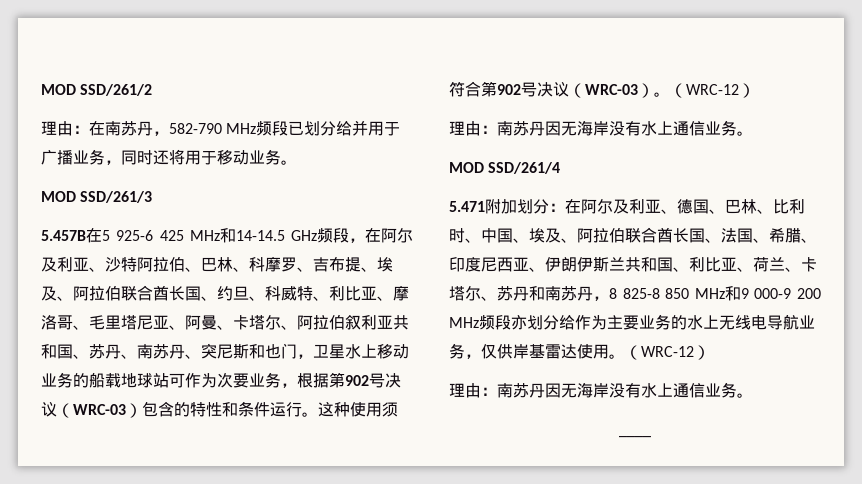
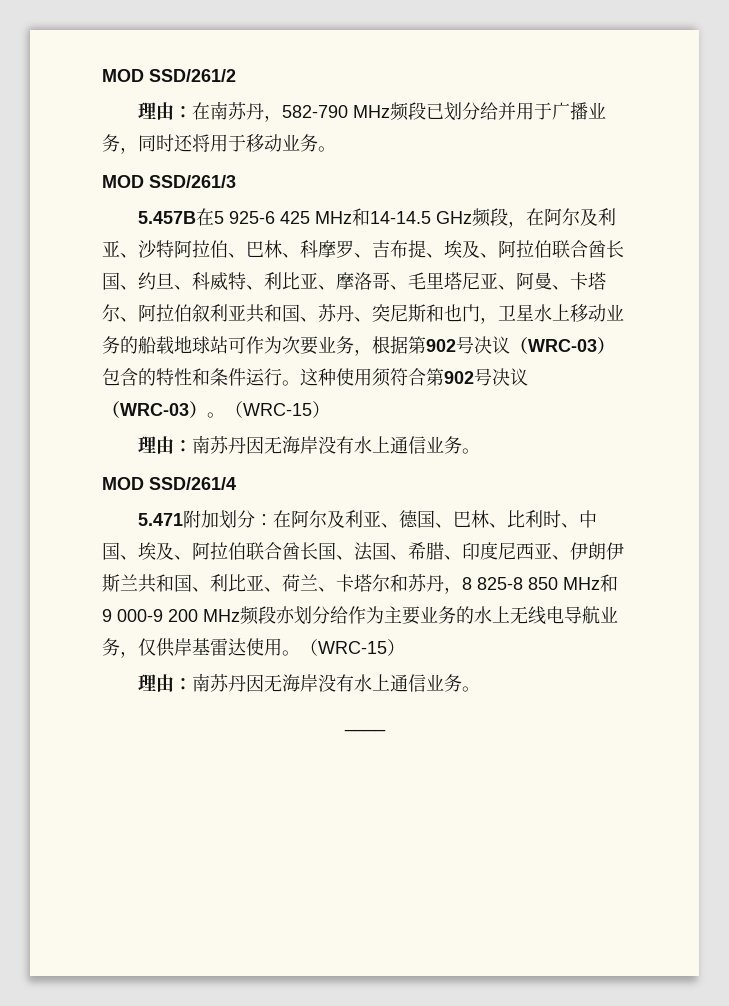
[137,344,201,359] 南苏丹、 -> (372, 319) none
[686,84,739,95] WRC-12 -> [243,403,312,416] WRC-15
[481,286,561,301] 、苏丹和南 -> [390,574,408,592] 和
[641,346,694,357] WRC-12 -> [318,641,387,654] WRC-15

